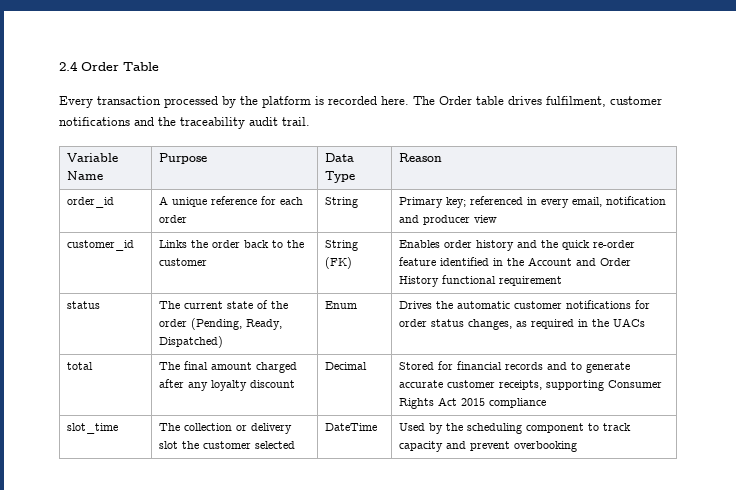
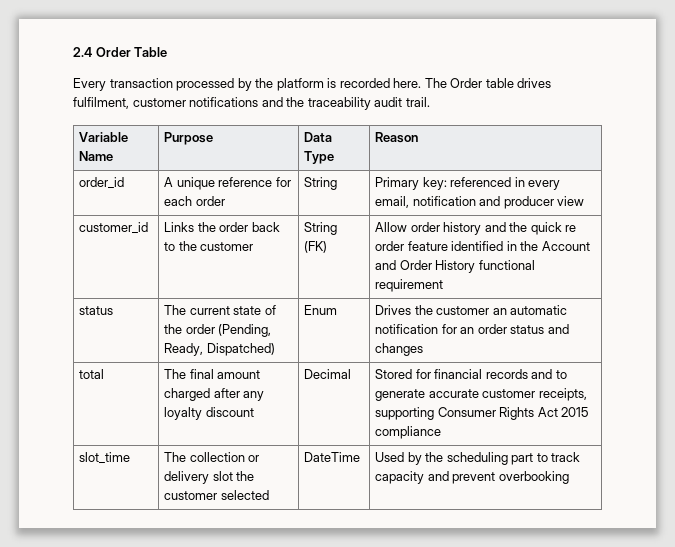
[446,197,467,208] key; -> [422,177,447,190] key:
[399,240,441,248] Enables -> [375,222,408,232] Allow
[593,240,636,248] re-order -> [565,225,577,232] [375,241,405,251] re order
[457,300,651,309] [399,318,646,330] automatic customer notifications for order status changes, as required in the UACs -> [436,305,568,315] [375,324,569,334] [375,343,424,356] customer an automatic notification for an order status and changes
[526,423,585,433] component -> [511,453,534,465] part

